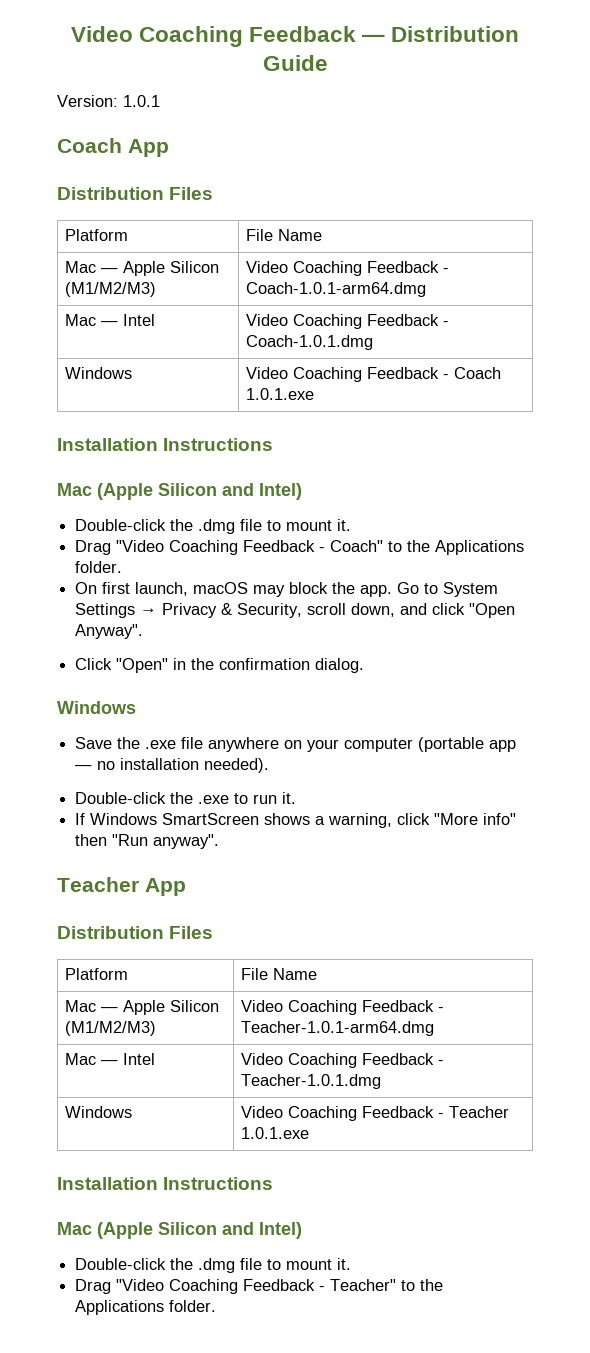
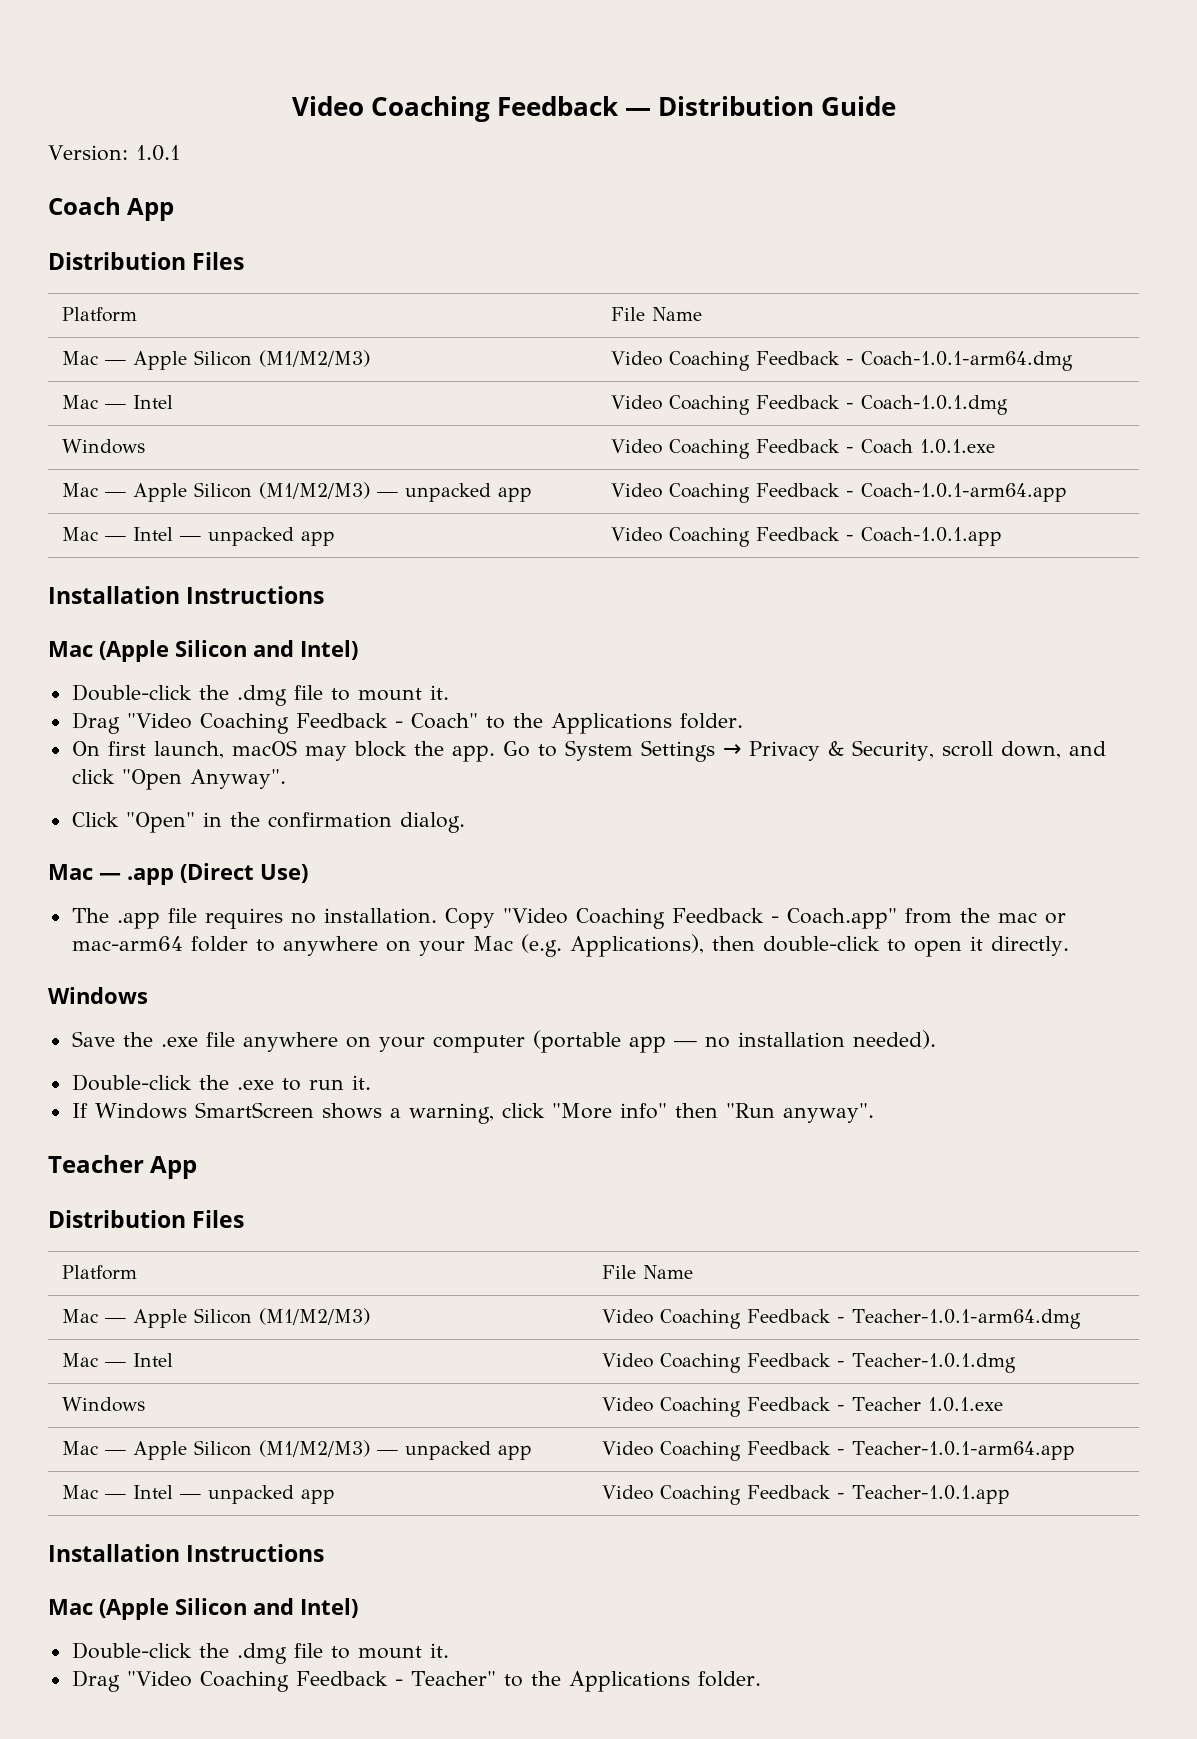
(314, 394) none -> [61,482,532,502] [610,483,1067,503] [61,527,335,546] [610,527,1002,547] // Mac — Apple Silicon (M1/M2/M3) — unpacked app | Video Coaching Feedback - Coach-1.0.1-arm64.app // Mac — Intel — unpacked app | Video Coaching Feedback - Coach-1.0.1.app
(365, 665) none -> [48,863,308,885] [71,908,1066,929] [71,934,1069,957] // Mac — .app (Direct Use) // The .app file requires no installation. Copy "Video Coaching Feedback - Coach.app" from the mac or mac-arm64 folder to anywhere on your Mac (e.g. Applications), then double-click to open it directly.
(309, 1133) none -> [61,1440,532,1460] [601,1441,1075,1461] [61,1485,335,1504] [601,1485,1010,1505] // Mac — Apple Silicon (M1/M2/M3) — unpacked app | Video Coaching Feedback - Teacher-1.0.1-arm64.app // Mac — Intel — unpacked app | Video Coaching Feedback - Teacher-1.0.1.app

